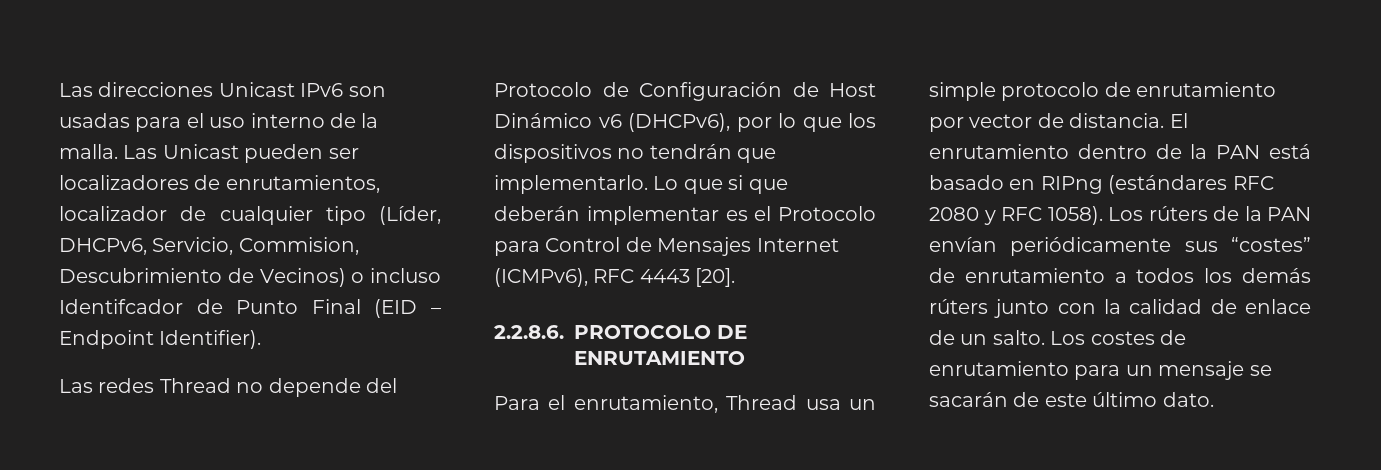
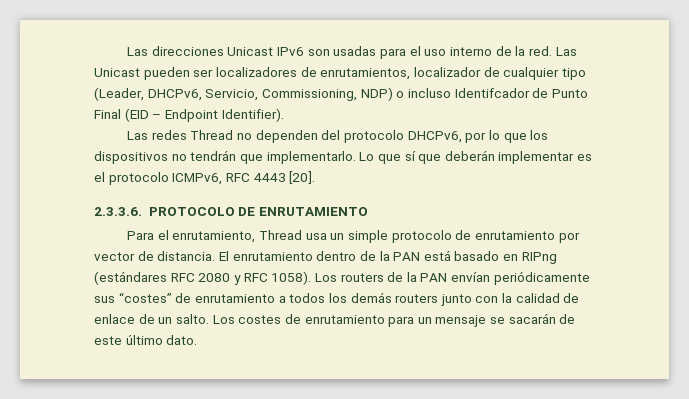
[59,144,118,159] malla. -> [528,46,552,56] red.
[379,206,441,225] (Líder, -> [94,87,144,101] (Leader,
[238,237,359,255] [59,268,346,287] Commision, Descubrimiento de Vecinos) -> [261,87,393,101] Commissioning, NDP)
[268,378,397,397] [494,82,876,101] [494,113,730,132] depende del Protocolo de Configuración de Host Dinámico v6 (DHCPv6), -> [255,130,462,143] dependen del protocolo DHCPv6,
[728,175,744,190] si -> [404,151,416,161] sí
[778,206,876,221] [494,237,839,256] [494,268,588,287] Protocolo para Control de Mensajes Internet (ICMPv6), -> [108,172,223,185] protocolo ICMPv6,
[494,325,564,339] 2.2.8.6. -> [94,207,142,216] 2.3.3.6.
[1148,206,1208,221] rúters -> [340,273,384,282] routers
[929,299,988,314] rúters -> [395,294,439,303] routers

